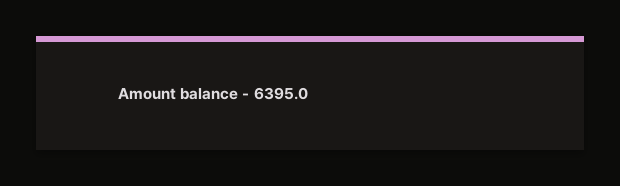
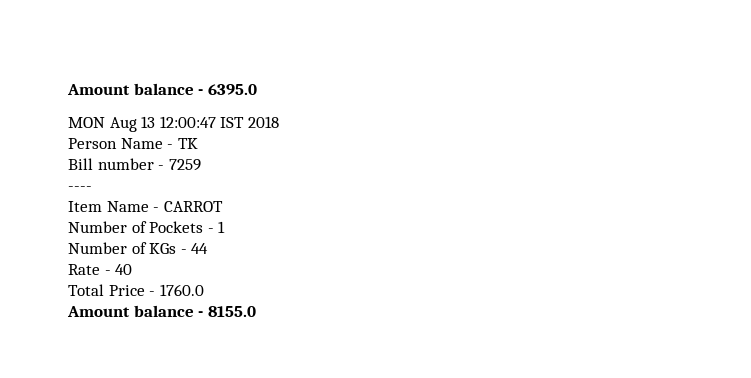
(308, 93) none -> [68,116,279,132] [68,138,198,149] [68,158,201,171] [68,186,92,191] [68,201,223,212] [68,221,226,233] [68,242,209,254] [68,264,133,275] [68,284,204,296] [67,305,256,317] // MON Aug 13 12:00:47 IST 2018 // Person Name - TK // Bill number - 7259 // ---- // Item Name - CARROT // Number of Pockets - 1 // Number of KGs - 44 // Rate - 40 // Total Price - 1760.0 // Amount balance - 8155.0

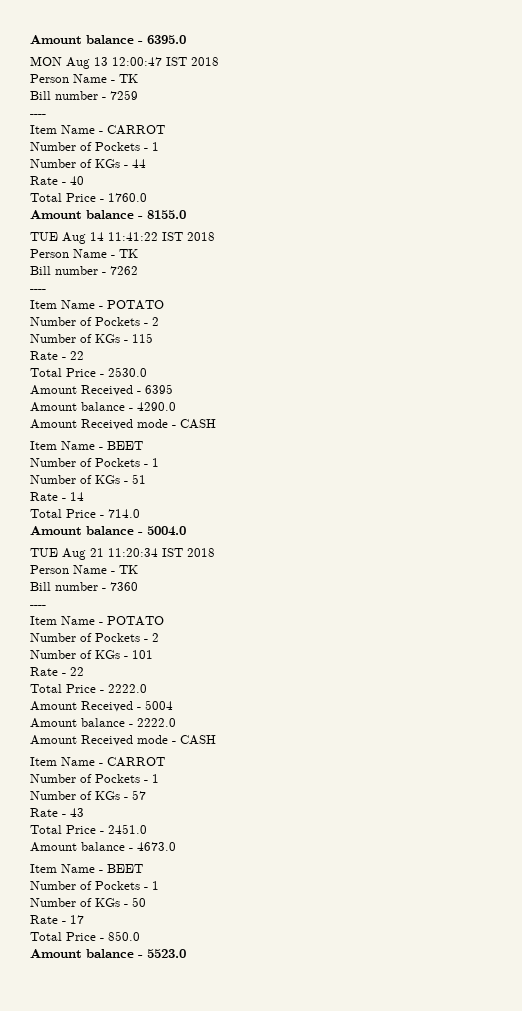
(256, 311) none -> [30,232,215,244] [30,249,138,258] [30,266,138,275] [30,289,46,292] [30,300,164,310] [30,317,159,326] [30,333,153,343] [30,351,84,360] [30,367,147,377] [30,384,173,396] [30,402,176,412] [30,419,216,430] [30,441,143,450] [30,458,159,467] [30,474,146,484] [30,492,84,501] [30,509,140,518] [30,526,186,536] [30,548,215,560] [30,565,138,574] [30,582,138,591] [30,605,46,608] [30,616,164,626] [30,633,159,642] [30,650,153,659] [30,667,84,676] [30,684,147,693] [30,700,173,712] [30,718,176,728] [30,735,216,746] [30,757,165,767] [30,774,159,783] [30,790,146,800] [30,808,84,817] [30,824,147,834] [30,842,176,852] [30,864,143,873] [30,881,159,890] [30,897,146,907] [30,915,84,924] [30,931,140,941] [30,949,186,958] // TUE Aug 14 11:41:22 IST 2018 // Person Name - TK // Bill number - 7262 // ---- // Item Name - POTATO // Number of Pockets - 2 // Number of KGs - 115 // Rate - 22 // Total Price - 2530.0 // Amount Received - 6395 // Amount balance - 4290.0 // Amount Received mode - CASH // Item Name - BEET // Number of Pockets - 1 // Number of KGs - 51 // Rate - 14 // Total Price - 714.0 // Amount balance - 5004.0 // TUE Aug 21 11:20:34 IST 2018 // Person Name - TK // Bill number - 7360 // ---- // Item Name - POTATO // Number of Pockets - 2 // Number of KGs - 101 // Rate - 22 // Total Price - 2222.0 // Amount Received - 5004 // Amount balance - 2222.0 // Amount Received mode - CASH // Item Name - CARROT // Number of Pockets - 1 // Number of KGs - 57 // Rate - 43 // Total Price - 2451.0 // Amount balance - 4673.0 // Item Name - BEET // Number of Pockets - 1 // Number of KGs - 50 // Rate - 17 // Total Price - 850.0 // Amount balance - 5523.0

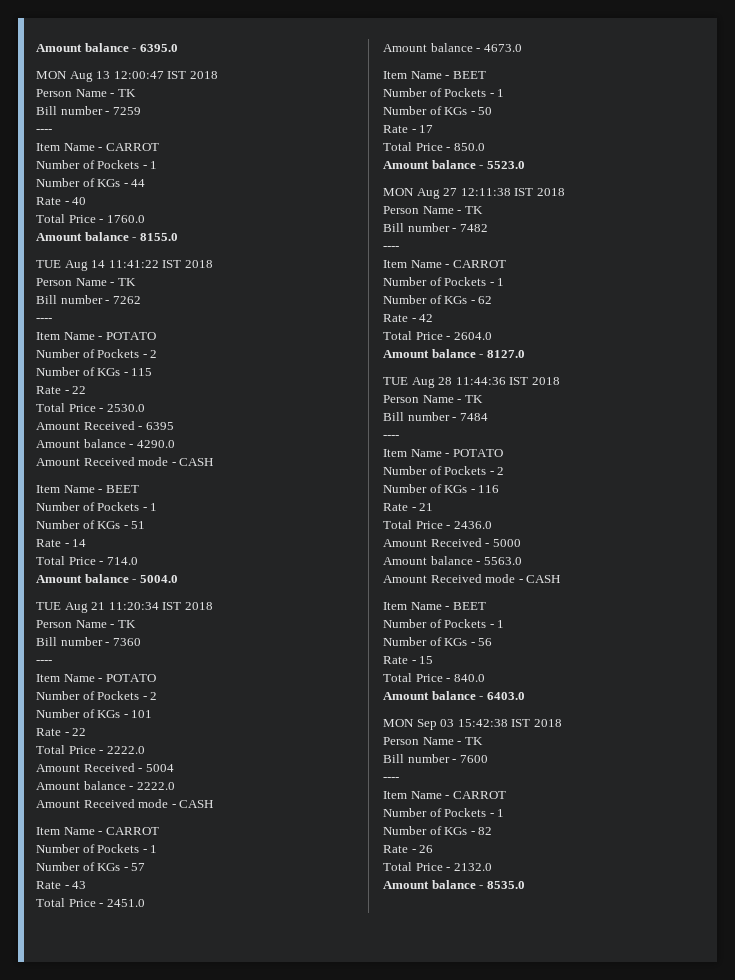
(186, 953) none -> [383,188,565,199] [383,206,483,214] [383,223,488,232] [383,246,399,250] [383,260,506,268] [383,277,505,286] [383,295,493,304] [383,314,434,322] [383,331,492,340] [383,349,525,358] [383,377,560,388] [383,395,483,403] [383,412,488,421] [383,435,399,439] [383,449,503,457] [383,466,505,475] [383,484,500,493] [383,503,434,511] [383,520,492,529] [383,538,521,547] [383,556,522,565] [383,574,561,583] [383,602,486,610] [383,619,505,628] [383,637,493,646] [383,656,434,664] [383,673,485,682] [383,691,525,700] [383,719,562,730] [383,737,483,745] [383,754,488,763] [383,777,399,781] [383,791,506,799] [383,808,505,817] [383,826,493,835] [383,845,434,853] [383,862,492,871] [383,880,525,889] // MON Aug 27 12:11:38 IST 2018 // Person Name - TK // Bill number - 7482 // ---- // Item Name - CARROT // Number of Pockets - 1 // Number of KGs - 62 // Rate - 42 // Total Price - 2604.0 // Amount balance - 8127.0 // TUE Aug 28 11:44:36 IST 2018 // Person Name - TK // Bill number - 7484 // ---- // Item Name - POTATO // Number of Pockets - 2 // Number of KGs - 116 // Rate - 21 // Total Price - 2436.0 // Amount Received - 5000 // Amount balance - 5563.0 // Amount Received mode - CASH // Item Name - BEET // Number of Pockets - 1 // Number of KGs - 56 // Rate - 15 // Total Price - 840.0 // Amount balance - 6403.0 // MON Sep 03 15:42:38 IST 2018 // Person Name - TK // Bill number - 7600 // ---- // Item Name - CARROT // Number of Pockets - 1 // Number of KGs - 82 // Rate - 26 // Total Price - 2132.0 // Amount balance - 8535.0

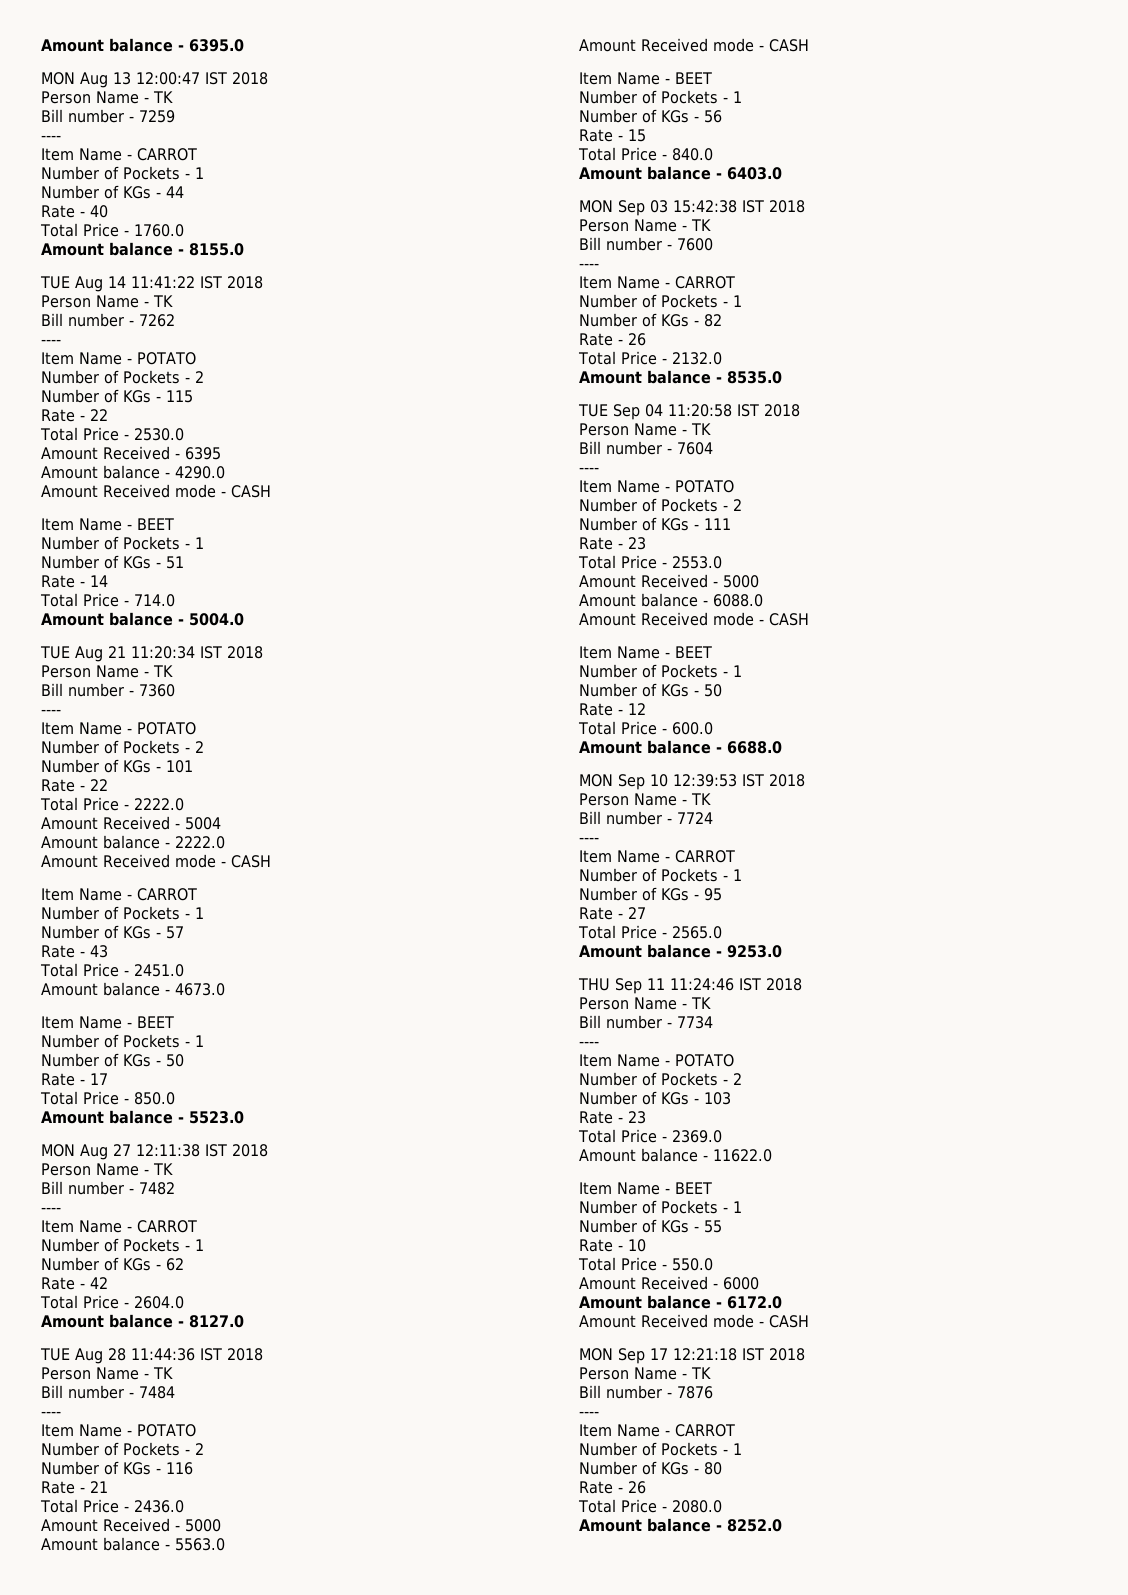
(525, 885) none -> [578,404,800,420] [579,423,711,436] [579,441,713,455] [579,467,599,473] [579,480,734,493] [579,498,742,512] [579,517,731,531] [579,537,646,550] [578,555,722,569] [579,574,759,588] [579,593,763,607] [579,612,809,626] [579,646,712,659] [579,664,742,678] [579,683,722,697] [579,703,646,716] [578,721,713,735] [579,740,782,754] [579,774,805,790] [579,793,711,806] [579,811,713,825] [579,837,599,843] [579,850,735,863] [579,868,742,882] [579,887,722,901] [579,907,646,920] [578,925,722,939] [579,944,782,958] [578,978,802,994] [579,997,711,1010] [579,1015,713,1029] [579,1041,599,1047] [579,1054,734,1067] [579,1072,742,1086] [579,1091,731,1105] [579,1111,646,1124] [578,1129,722,1143] [579,1148,772,1162] [579,1182,712,1195] [579,1200,742,1214] [579,1219,722,1233] [579,1239,646,1252] [578,1257,713,1271] [579,1276,759,1290] [579,1295,782,1309] [579,1314,809,1328] [579,1348,805,1364] [579,1367,711,1380] [579,1385,713,1399] [579,1411,599,1417] [579,1424,735,1437] [579,1442,742,1456] [579,1461,722,1475] [579,1481,646,1494] [578,1499,722,1513] [579,1518,782,1532] // TUE Sep 04 11:20:58 IST 2018 // Person Name - TK // Bill number - 7604 // ---- // Item Name - POTATO // Number of Pockets - 2 // Number of KGs - 111 // Rate - 23 // Total Price - 2553.0 // Amount Received - 5000 // Amount balance - 6088.0 // Amount Received mode - CASH // Item Name - BEET // Number of Pockets - 1 // Number of KGs - 50 // Rate - 12 // Total Price - 600.0 // Amount balance - 6688.0 // MON Sep 10 12:39:53 IST 2018 // Person Name - TK // Bill number - 7724 // ---- // Item Name - CARROT // Number of Pockets - 1 // Number of KGs - 95 // Rate - 27 // Total Price - 2565.0 // Amount balance - 9253.0 // THU Sep 11 11:24:46 IST 2018 // Person Name - TK // Bill number - 7734 // ---- // Item Name - POTATO // Number of Pockets - 2 // Number of KGs - 103 // Rate - 23 // Total Price - 2369.0 // Amount balance - 11622.0 // Item Name - BEET // Number of Pockets - 1 // Number of KGs - 55 // Rate - 10 // Total Price - 550.0 // Amount Received - 6000 // Amount balance - 6172.0 // Amount Received mode - CASH // MON Sep 17 12:21:18 IST 2018 // Person Name - TK // Bill number - 7876 // ---- // Item Name - CARROT // Number of Pockets - 1 // Number of KGs - 80 // Rate - 26 // Total Price - 2080.0 // Amount balance - 8252.0

